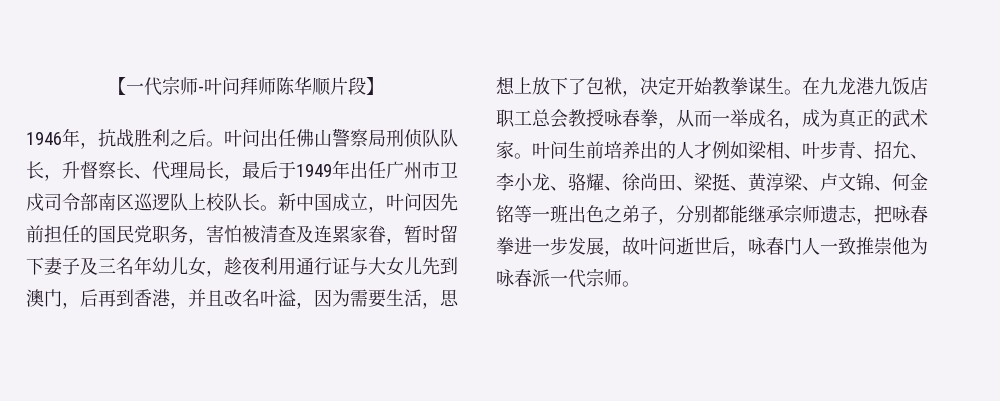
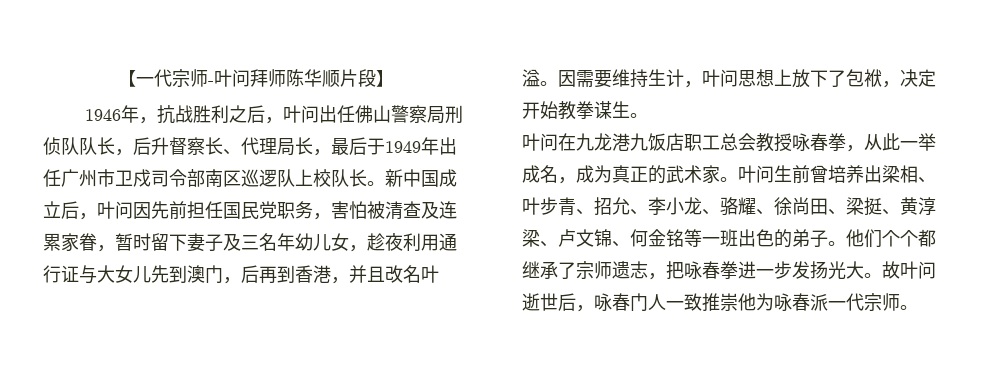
[206,141,224,147] 。 -> [265,117,284,124] ，
(62, 177) none -> [133,137,151,155] 后
(368, 201) none -> [61,201,79,219] 后
[80,225,98,243] 的 -> (223, 210) none
[296,289,440,309] ，因为需要生活， -> [540,69,738,88] 。因需要维持生计，叶问
(802, 92) none -> [522,133,558,151] // 叶问
[694,110,712,127] 而 -> [882,133,900,151] 此
[604,141,748,159] 培养出的人才例如 -> [810,165,882,183] 曾培养出
[604,205,784,225] 之弟子，分别都能继承 -> [774,229,936,248] [522,261,576,279] 的弟子。他们个个都继承了
[586,237,622,257] 展， -> [810,261,882,280] 扬光大。

